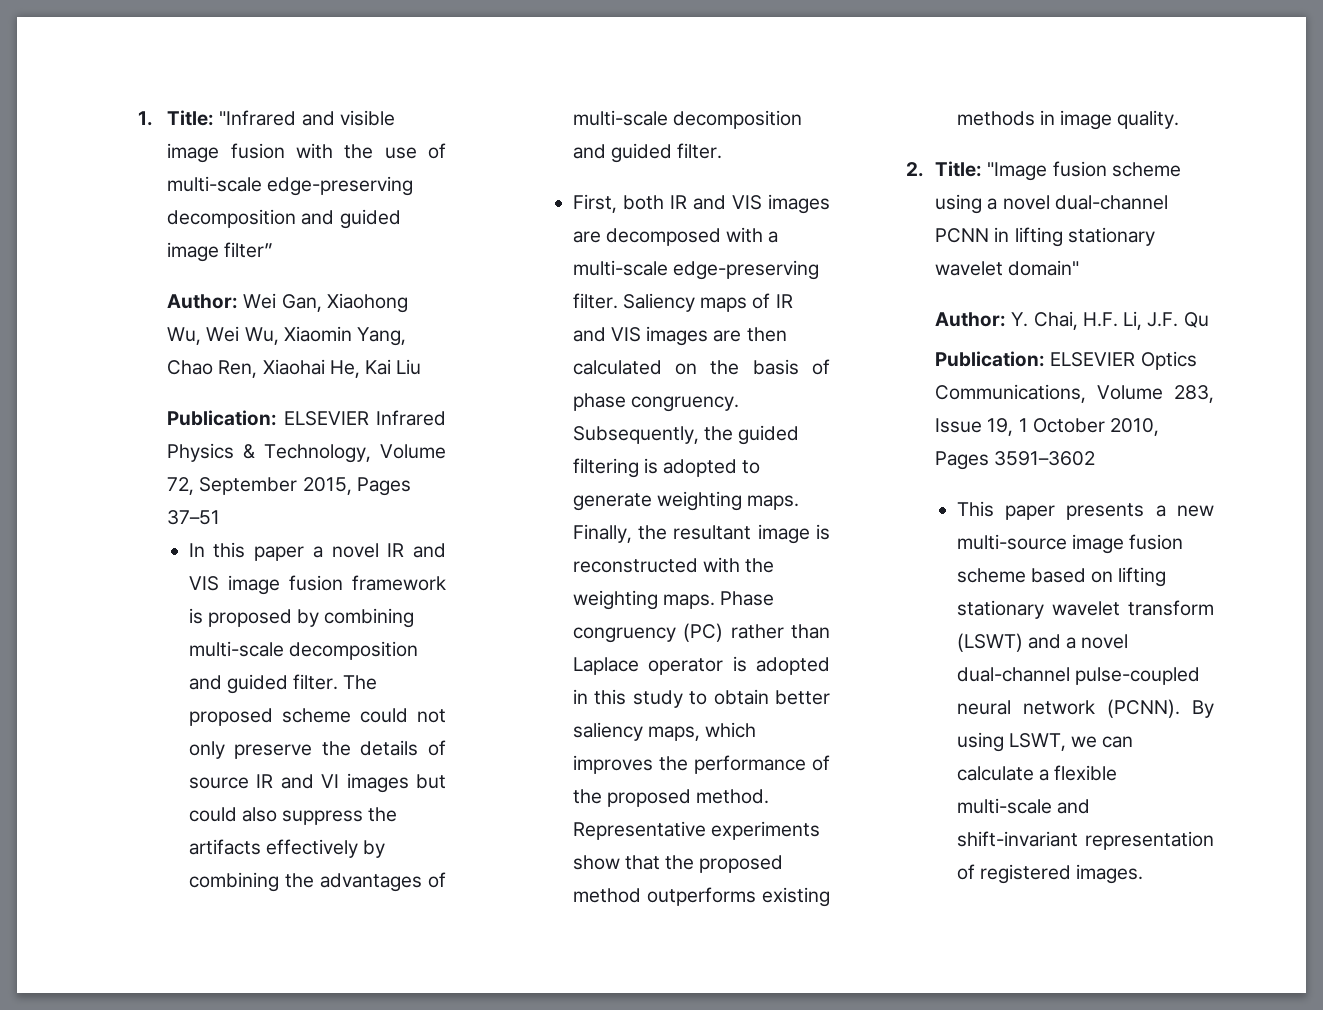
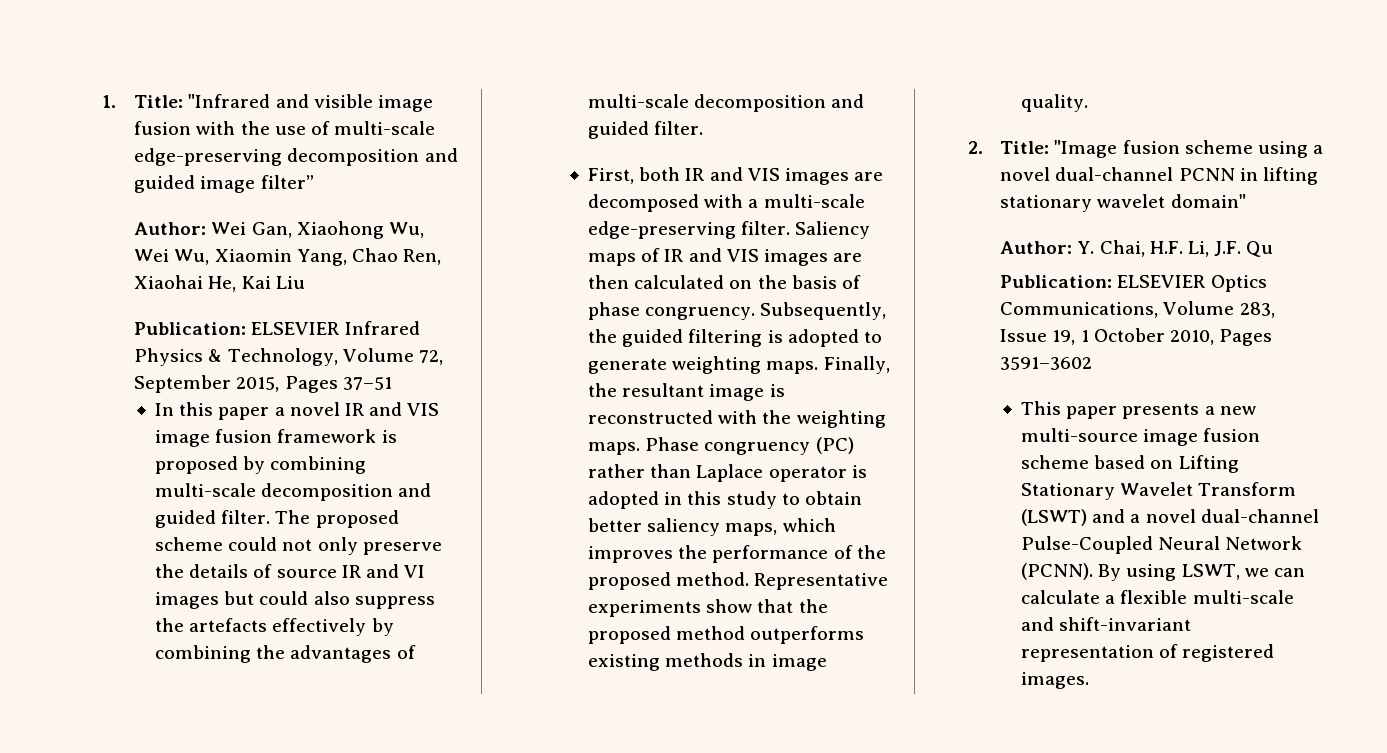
[188,839,261,855] artifacts -> [189,618,268,632] artefacts
[1118,567,1167,587] [956,600,1214,619] lifting stationary wavelet transform -> [1178,455,1239,473] [1021,482,1297,500] Lifting Stationary Wavelet Transform
[1074,667,1200,685] [956,700,1095,715] pulse-coupled neural network -> [1021,536,1303,554] Pulse-Coupled Neural Network

